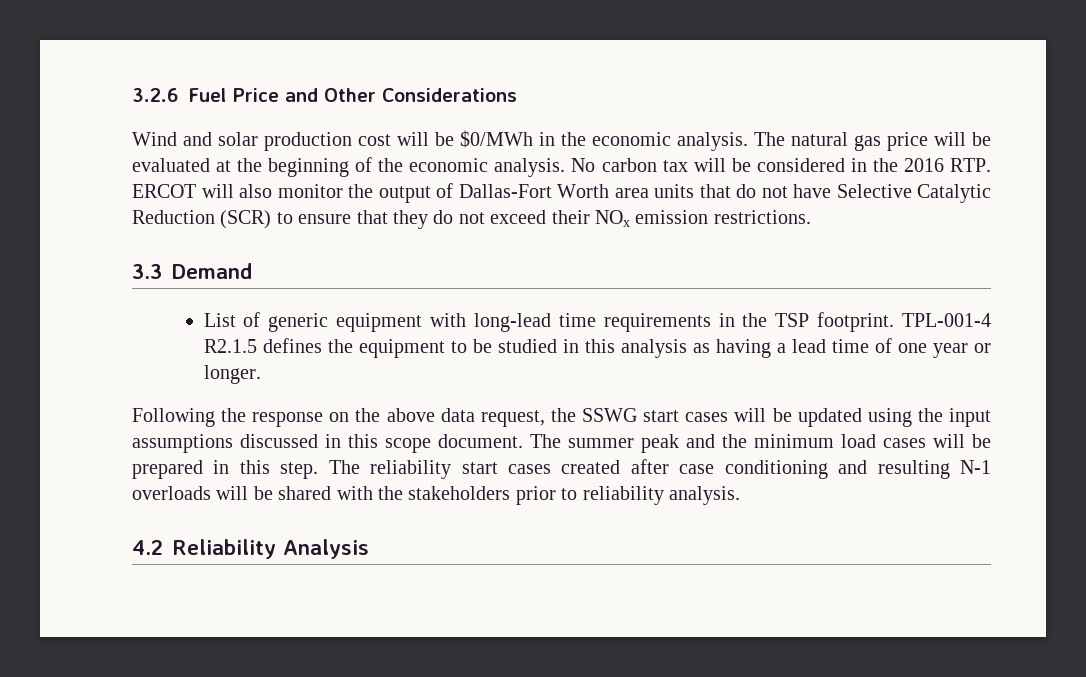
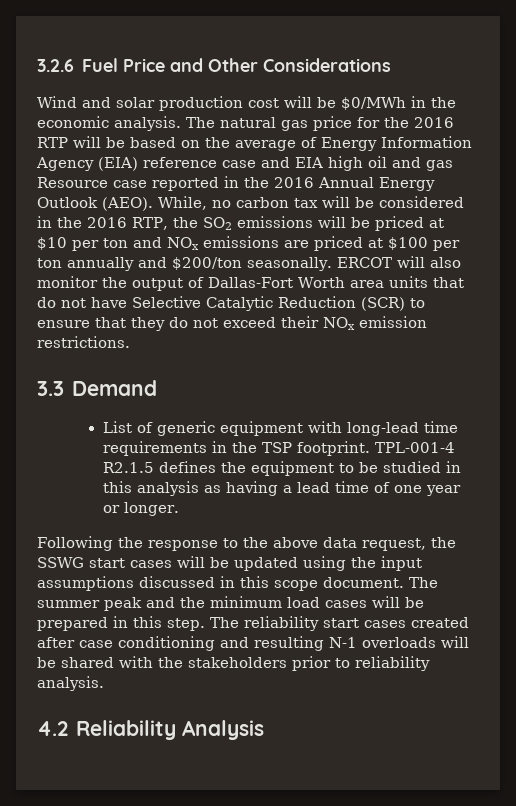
[934,132,991,146] [132,157,596,177] will be evaluated at the beginning of the economic analysis. No -> [357,117,454,128] [37,136,472,151] [36,156,453,171] [37,176,435,191] [37,196,231,211] for the 2016 RTP will be based on the average of Energy Information Agency (EIA) reference case and EIA high oil and gas Resource case reported in the 2016 Annual Energy Outlook (AEO). While, no
[949,158,991,172] RTP. -> [132,216,444,231] [37,236,460,251] [37,257,332,271] RTP, the SO2 emissions will be priced at $10 per ton and NOx emissions are priced at $100 per ton annually and $200/ton seasonally.
[329,412,350,422] on -> [223,538,238,548] to

